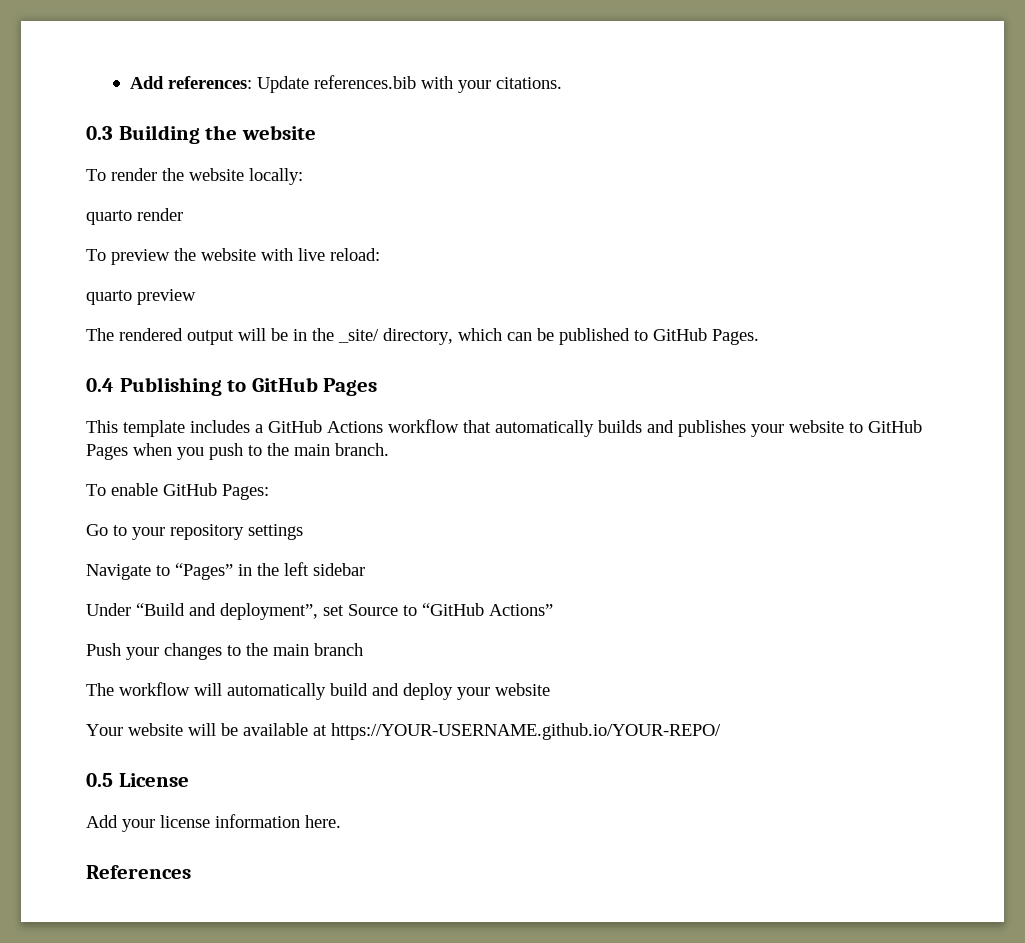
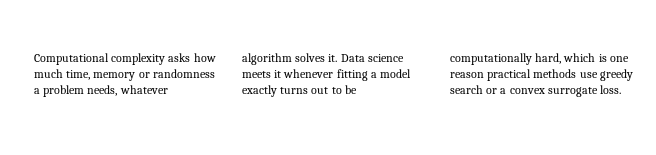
[129,75,562,93] [86,125,316,144] [86,168,303,185] [86,208,183,225] [86,248,380,265] [86,289,196,305] [86,328,759,345] [86,377,378,396] [86,419,922,437] [86,443,389,460] [86,483,269,500] [86,524,303,540] [86,562,365,580] [86,603,553,620] [86,643,363,660] [86,682,550,700] [86,723,721,740] [86,773,189,787] [86,814,341,832] [86,865,191,879] Add references: Update references.bib with your citations. // 0.3 Building the website // To render the website locally: // quarto render // To preview the website with live reload: // quarto preview // The rendered output will be in the _site/ directory, which can be published to GitHub Pages. // 0.4 Publishing to GitHub Pages // This template includes a GitHub Actions workflow that automatically builds and publishes your website to GitHub Pages when you push to the main branch. // To enable GitHub Pages: // Go to your repository settings // Navigate to “Pages” in the left sidebar // Under “Build and deployment”, set Source to “GitHub Actions” // Push your changes to the main branch // The workflow will automatically build and deploy your website // Your website will be available at https://YOUR-USERNAME.github.io/YOUR-REPO/ // 0.5 License // Add your license information here. // References -> [34,53,216,65] [34,69,215,81] [34,85,168,97] [242,53,404,65] [242,69,412,81] [242,85,357,97] [450,53,629,65] [450,69,633,81] [450,85,622,97] Computational complexity asks how much time, memory or randomness a problem needs, whatever algorithm solves it. Data science meets it whenever fitting a model exactly turns out to be computationally hard, which is one reason practical methods use greedy search or a convex surrogate loss.

